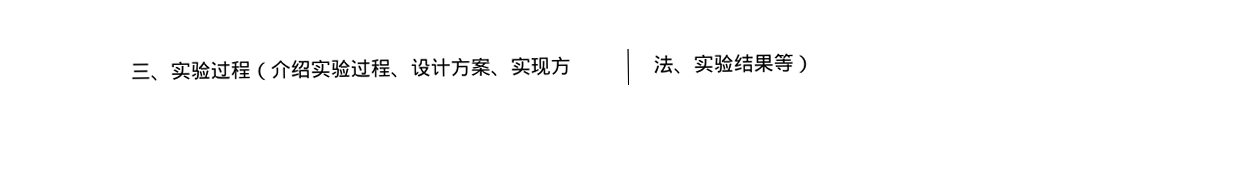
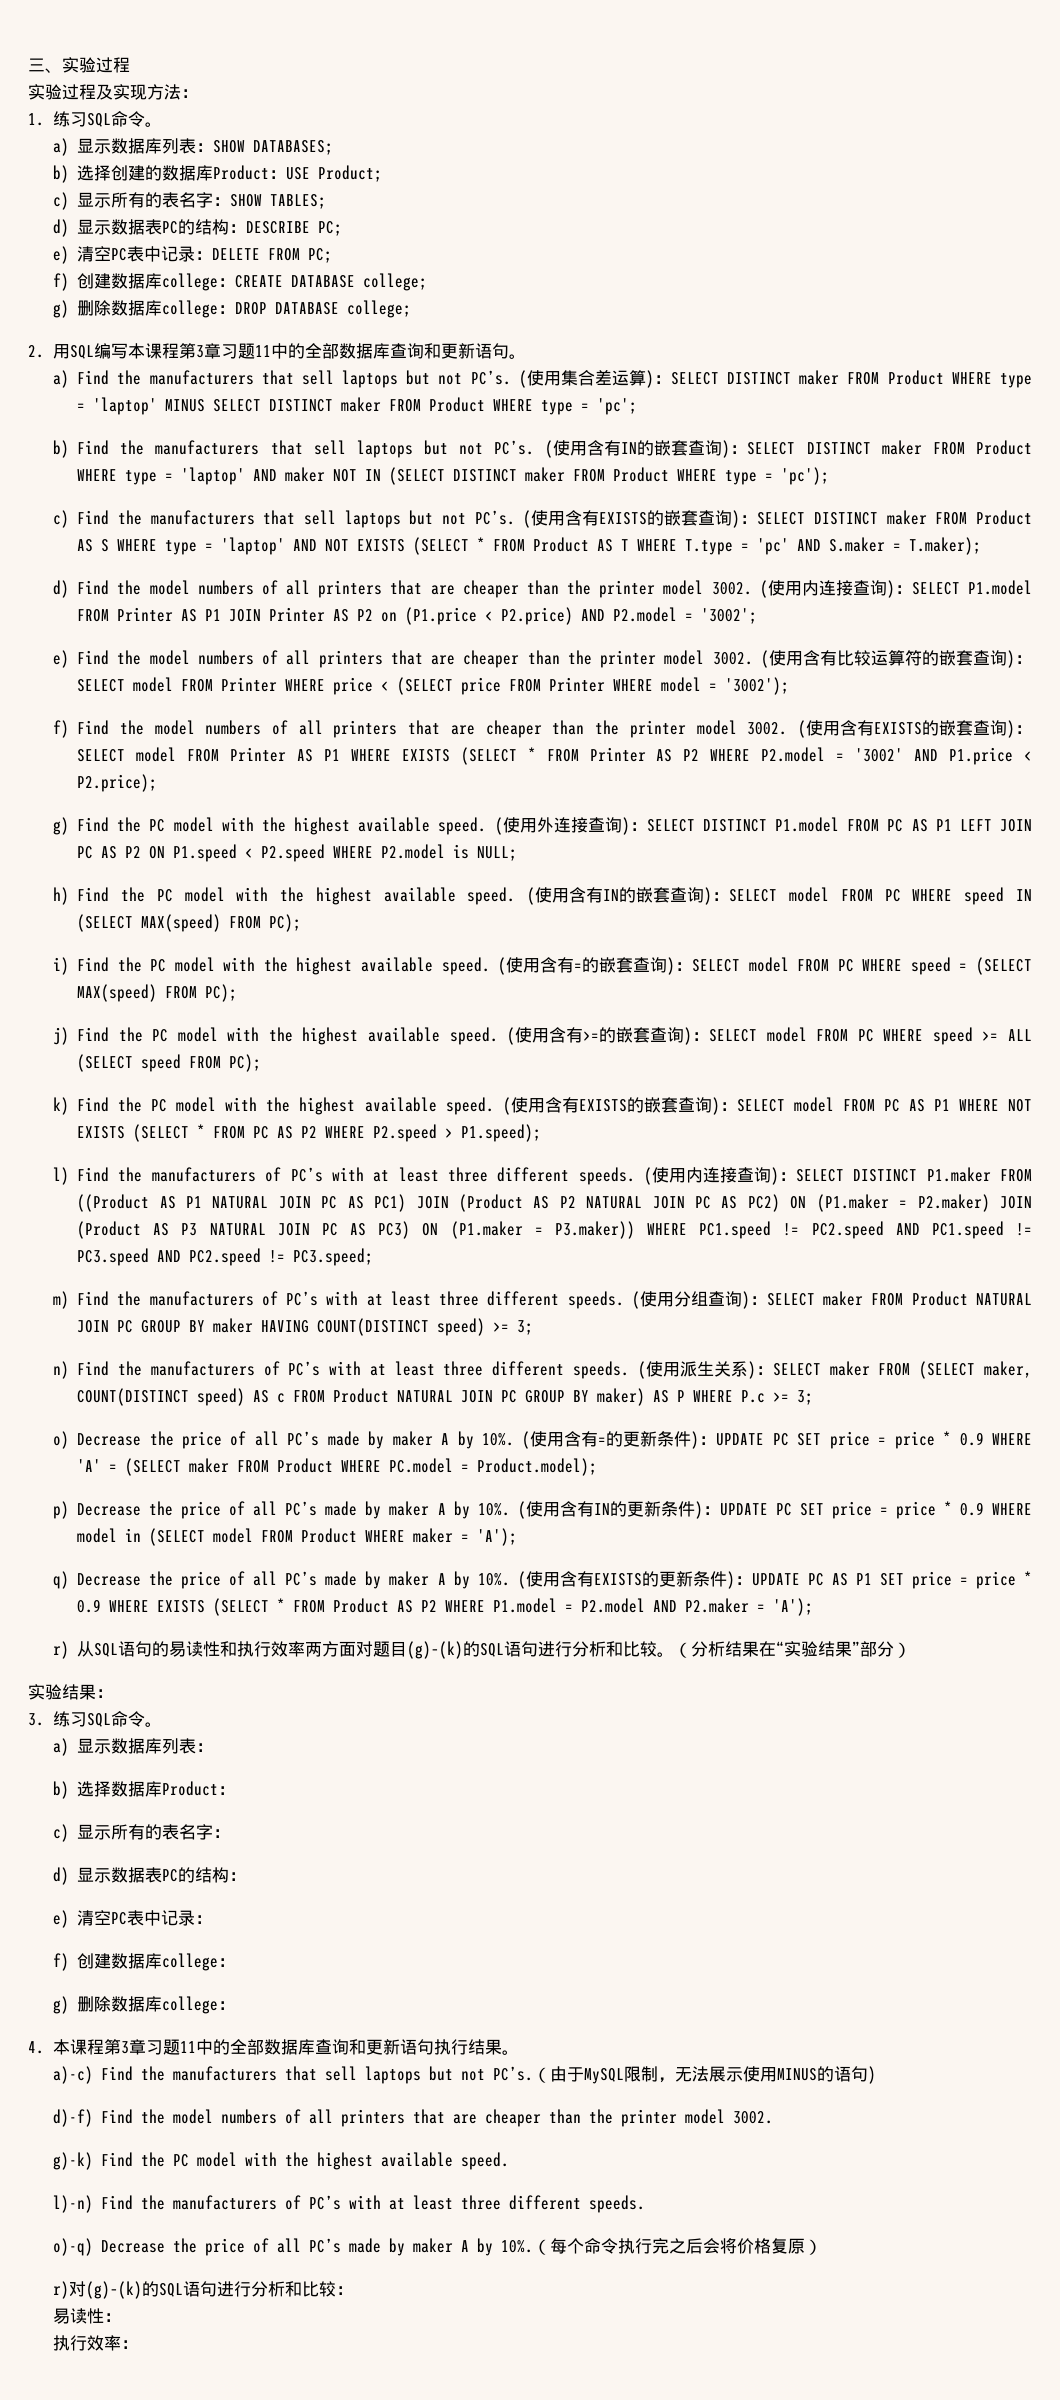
[249,52,814,82] （介绍实验过程、设计方案、实现方法、实验结果等） -> [28,84,198,100] [28,111,162,127] [52,138,334,156] [52,165,383,183] [52,192,327,210] [52,219,343,237] [52,246,333,264] [52,273,428,291] [52,300,412,318] [28,343,526,359] [52,370,1033,388] [77,397,638,415] [52,440,1032,458] [77,467,830,485] [52,510,1032,528] [77,537,982,555] [52,580,1032,598] [77,607,758,625] [52,650,1032,668] [77,677,790,695] [52,720,1033,738] [77,747,1033,765] [77,774,158,792] [52,817,1033,835] [77,844,518,862] [52,887,1032,905] [77,914,302,932] [52,957,1032,975] [77,984,238,1002] [52,1027,1032,1045] [77,1054,262,1072] [52,1097,1032,1115] [77,1124,542,1142] [52,1167,1032,1185] [77,1194,1032,1212] [77,1221,1032,1239] [77,1248,374,1266] [52,1291,1032,1309] [77,1318,534,1336] [52,1361,1032,1379] [77,1388,814,1406] [52,1431,1033,1449] [77,1458,598,1476] [52,1501,1032,1519] [77,1528,518,1546] [52,1571,1032,1589] [77,1598,814,1616] [52,1641,912,1659] [28,1684,113,1700] [28,1711,162,1727] [52,1738,214,1756] [52,1781,236,1799] [52,1824,231,1842] [52,1867,247,1885] [52,1910,213,1928] [52,1953,236,1971] [52,1996,236,2014] [28,2039,519,2055] [52,2066,876,2084] [52,2109,773,2127] [52,2152,509,2170] [52,2195,645,2213] [52,2238,822,2256] [52,2281,353,2299] [52,2308,121,2324] [52,2335,138,2351] // 实验过程及实现方法： // 1.练习SQL命令。 // a)显示数据库列表：SHOW DATABASES; // b)选择创建的数据库Product：USE Product; // c)显示所有的表名字：SHOW TABLES; // d)显示数据表PC的结构：DESCRIBE PC; // e)清空PC表中记录：DELETE FROM PC; // f)创建数据库college：CREATE DATABASE college; // g)删除数据库college：DROP DATABASE college; // 2.用SQL编写本课程第3章习题11中的全部数据库查询和更新语句。 // a) Find the manufacturers that sell laptops but not PC’s. (使用集合差运算)：SELECT DISTINCT maker FROM Product WHERE type = 'laptop' MINUS SELECT DISTINCT maker FROM Product WHERE type = 'pc'; // b) Find the manufacturers that sell laptops but not PC’s. (使用含有IN的嵌套查询)：SELECT DISTINCT maker FROM Product WHERE type = 'laptop' AND maker NOT IN (SELECT DISTINCT maker FROM Product WHERE type = 'pc'); // c) Find the manufacturers that sell laptops but not PC’s. (使用含有EXISTS的嵌套查询)：SELECT DISTINCT maker FROM Product AS S WHERE type = 'laptop' AND NOT EXISTS (SELECT * FROM Product AS T WHERE T.type = 'pc' AND S.maker = T.maker); // d) Find the model numbers of all printers that are cheaper than the printer model 3002. (使用内连接查询)：SELECT P1.model FROM Printer AS P1 JOIN Printer AS P2 on (P1.price < P2.price) AND P2.model = '3002'; // e) Find the model numbers of all printers that are cheaper than the printer model 3002. (使用含有比较运算符的嵌套查询)：SELECT model FROM Printer WHERE price < (SELECT price FROM Printer WHERE model = '3002'); // f) Find the model numbers of all printers that are cheaper than the printer model 3002. (使用含有EXISTS的嵌套查询)：SELECT model FROM Printer AS P1 WHERE EXISTS (SELECT * FROM Printer AS P2 WHERE P2.model = '3002' AND P1.price < P2.price); // g) Find the PC model with the highest available speed. (使用外连接查询)：SELECT DISTINCT P1.model FROM PC AS P1 LEFT JOIN PC AS P2 ON P1.speed < P2.speed WHERE P2.model is NULL; // h) Find the PC model with the highest available speed. (使用含有IN的嵌套查询)：SELECT model FROM PC WHERE speed IN (SELECT MAX(speed) FROM PC); // i) Find the PC model with the highest available speed. (使用含有=的嵌套查询)：SELECT model FROM PC WHERE speed = (SELECT MAX(speed) FROM PC); // j) Find the PC model with the highest available speed. (使用含有>=的嵌套查询)：SELECT model FROM PC WHERE speed >= ALL (SELECT speed FROM PC); // k) Find the PC model with the highest available speed. (使用含有EXISTS的嵌套查询)：SELECT model FROM PC AS P1 WHERE NOT EXISTS (SELECT * FROM PC AS P2 WHERE P2.speed > P1.speed); // l) Find the manufacturers of PC’s with at least three different speeds. (使用内连接查询)：SELECT DISTINCT P1.maker FROM ((Product AS P1 NATURAL JOIN PC AS PC1) JOIN (Product AS P2 NATURAL JOIN PC AS PC2) ON (P1.maker = P2.maker) JOIN (Product AS P3 NATURAL JOIN PC AS PC3) ON (P1.maker = P3.maker)) WHERE PC1.speed != PC2.speed AND PC1.speed != PC3.speed AND PC2.speed != PC3.speed; // m) Find the manufacturers of PC’s with at least three different speeds. (使用分组查询)：SELECT maker FROM Product NATURAL JOIN PC GROUP BY maker HAVING COUNT(DISTINCT speed) >= 3; // n) Find the manufacturers of PC’s with at least three different speeds. (使用派生关系)：SELECT maker FROM (SELECT maker, COUNT(DISTINCT speed) AS c FROM Product NATURAL JOIN PC GROUP BY maker) AS P WHERE P.c >= 3; // o) Decrease the price of all PC’s made by maker A by 10%. (使用含有=的更新条件)：UPDATE PC SET price = price * 0.9 WHERE 'A' = (SELECT maker FROM Product WHERE PC.model = Product.model); // p) Decrease the price of all PC’s made by maker A by 10%. (使用含有IN的更新条件)：UPDATE PC SET price = price * 0.9 WHERE model in (SELECT model FROM Product WHERE maker = 'A'); // q) Decrease the price of all PC’s made by maker A by 10%. (使用含有EXISTS的更新条件)：UPDATE PC AS P1 SET price = price * 0.9 WHERE EXISTS (SELECT * FROM Product AS P2 WHERE P1.model = P2.model AND P2.maker = 'A'); // r)从SQL语句的易读性和执行效率两方面对题目(g)–(k)的SQL语句进行分析和比较。（分析结果在“实验结果”部分） // 实验结果： // 3.练习SQL命令。 // a)显示数据库列表： // b)选择数据库Product： // c)显示所有的表名字： // d)显示数据表PC的结构： // e)清空PC表中记录： // f)创建数据库college： // g)删除数据库college： // 4.本课程第3章习题11中的全部数据库查询和更新语句执行结果。 // a)-c) Find the manufacturers that sell laptops but not PC’s.（由于MySQL限制，无法展示使用MINUS的语句) // d)-f) Find the model numbers of all printers that are cheaper than the printer model 3002. // g)-k) Find the PC model with the highest available speed. // l)-n) Find the manufacturers of PC’s with at least three different speeds. // o)-q) Decrease the price of all PC’s made by maker A by 10%.（每个命令执行完之后会将价格复原） // r)对(g)–(k)的SQL语句进行分析和比较： // 易读性： // 执行效率：

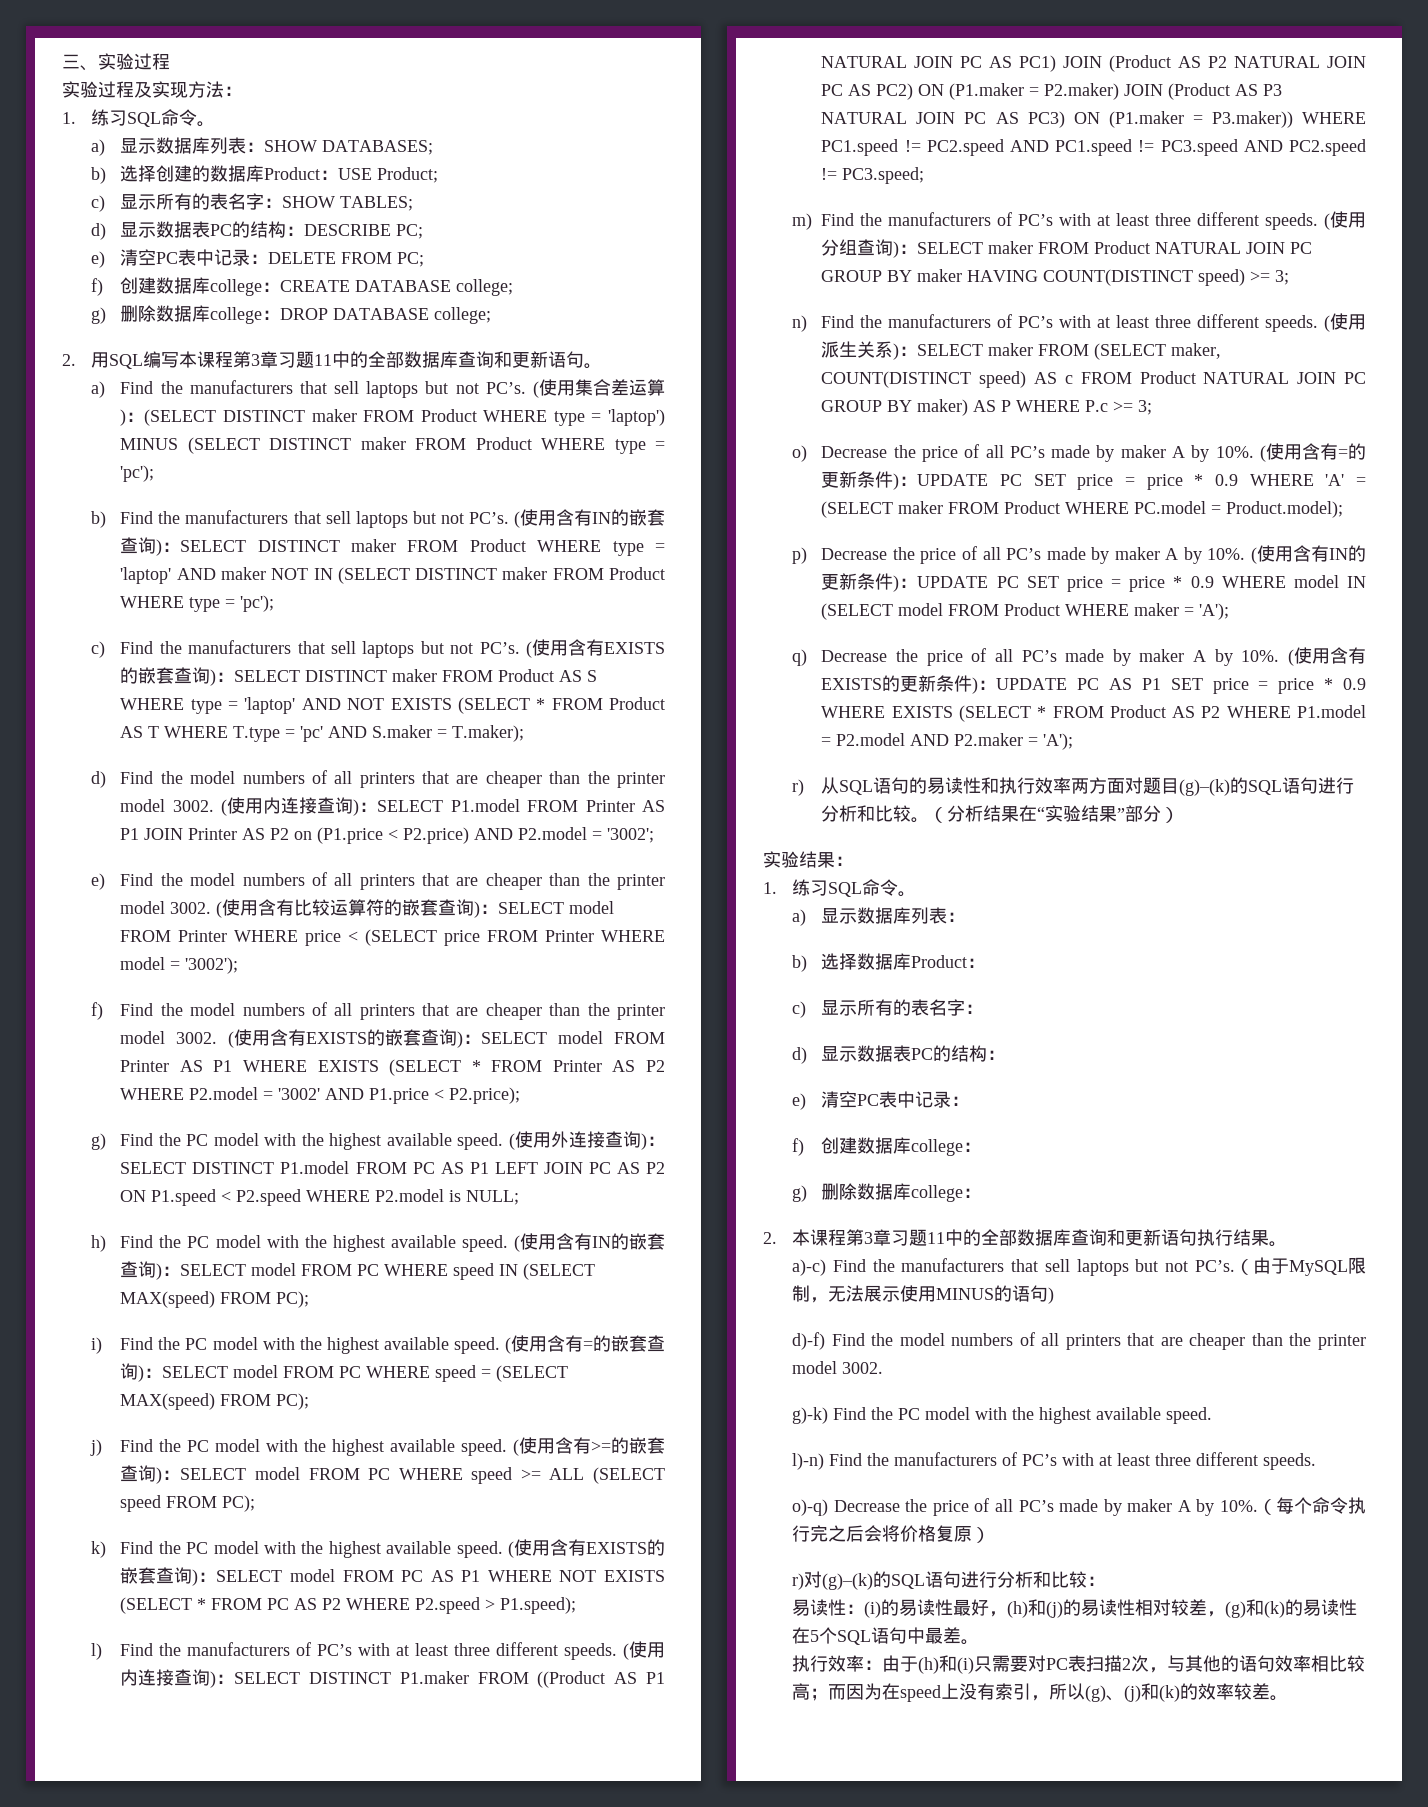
[670,370,1033,388] [77,397,638,415] SELECT DISTINCT maker FROM Product WHERE type = 'laptop' MINUS SELECT DISTINCT maker FROM Product WHERE type = 'pc'; -> [144,409,665,426] [120,437,665,454] [120,465,155,482] (SELECT DISTINCT maker FROM Product WHERE type = 'laptop') MINUS (SELECT DISTINCT maker FROM Product WHERE type = 'pc');
[125,1528,142,1542] in -> [1347,576,1366,588] IN
[28,1713,44,1726] 3. -> [763,882,777,894] 1.
[28,2041,44,2054] 4. -> [763,1232,777,1244] 2.
[52,2335,138,2351] // 执行效率： -> [864,1599,1358,1618] [792,1627,980,1645] [792,1655,1366,1674] [792,1683,1289,1702] (i)的易读性最好，(h)和(j)的易读性相对较差，(g)和(k)的易读性在5个SQL语句中最差。 // 执行效率：由于(h)和(i)只需要对PC表扫描2次，与其他的语句效率相比较高；而因为在speed上没有索引，所以(g)、(j)和(k)的效率较差。

